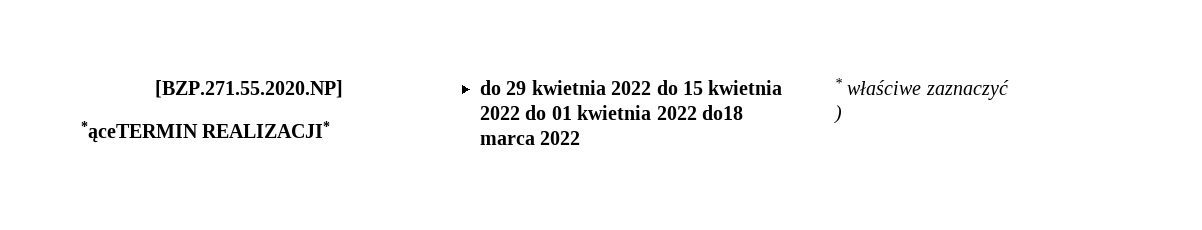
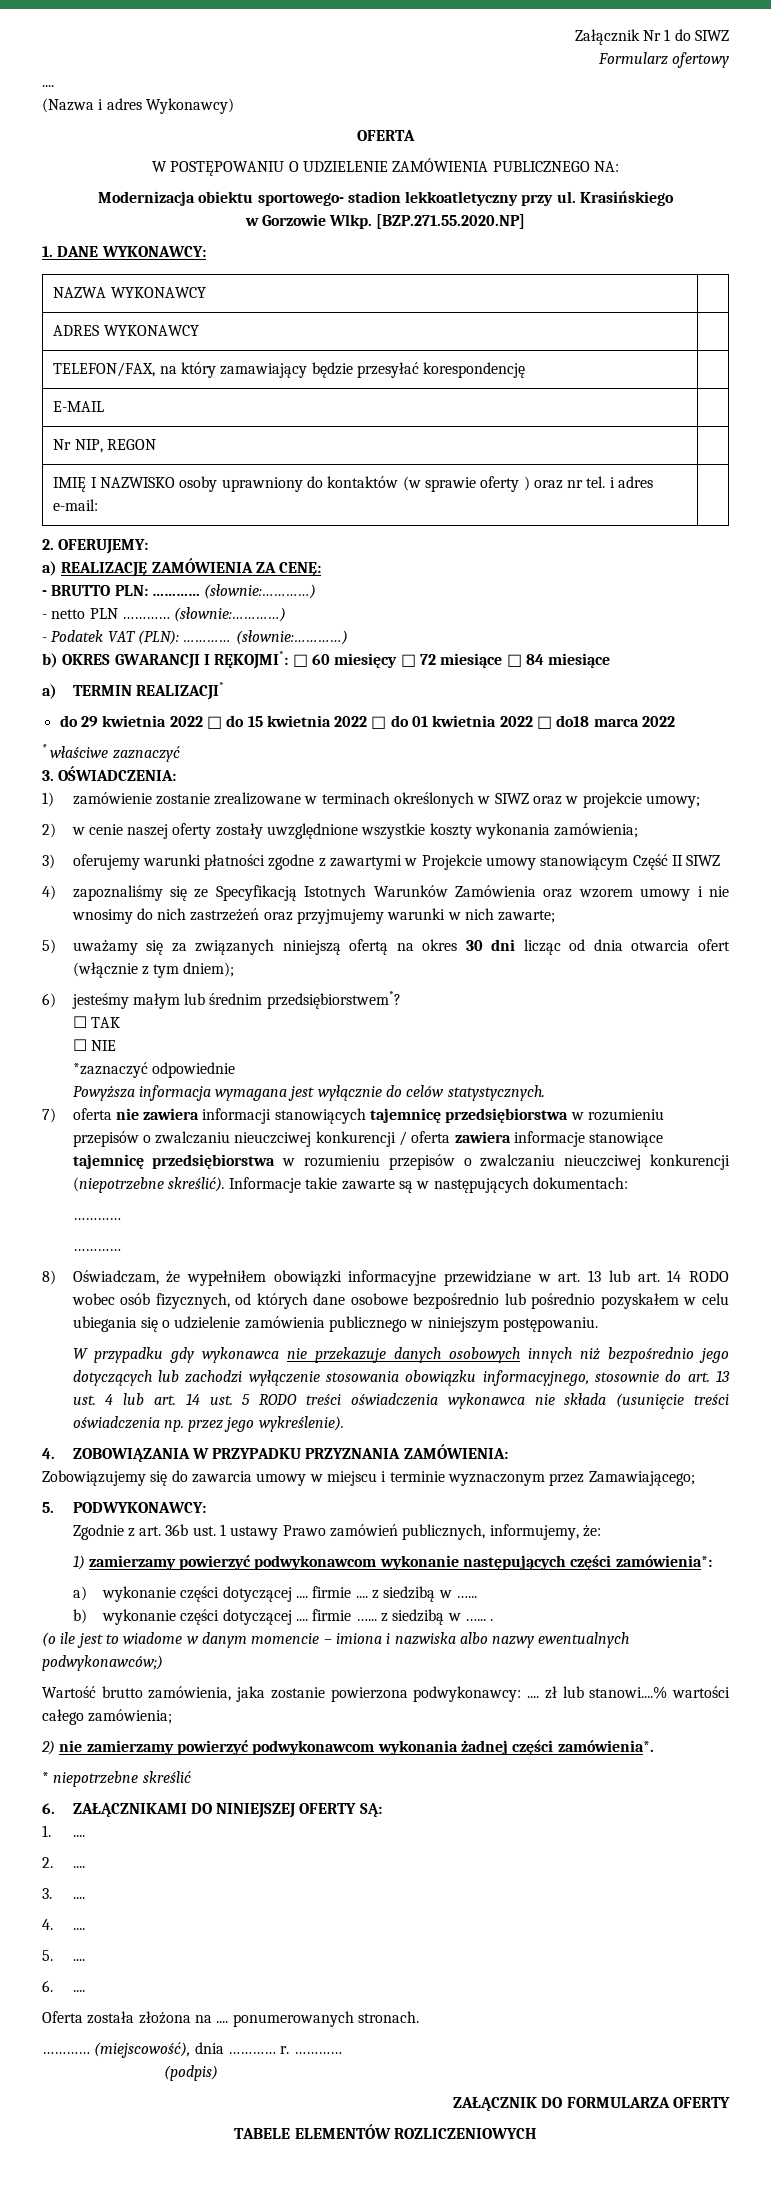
[154,80,343,98] [81,121,198,143] [BZP.271.55.2020.NP] // *ąceTERMIN -> [574,29,730,45] [597,52,730,68] [42,85,54,87] [42,98,234,114] [357,130,415,141] [152,158,619,176] [97,191,675,206] [244,214,526,229] [42,246,206,257] [53,287,206,298] [53,325,199,336] [53,362,526,378] [53,401,105,412] [53,439,156,453] [53,476,654,492] [53,499,99,511] [42,539,149,554] [42,558,322,577] [42,584,317,599] [42,607,287,622] [42,630,348,645] [42,651,611,669] [42,684,132,699] Załącznik Nr 1 do SIWZ // Formularz ofertowy // .... // (Nazwa i adres Wykonawcy) // OFERTA // W POSTĘPOWANIU O UDZIELENIE ZAMÓWIENIA PUBLICZNEGO NA: // Modernizacja obiektu sportowego- stadion lekkoatletyczny przy ul. Krasińskiego // w Gorzowie Wlkp. [BZP.271.55.2020.NP] // 1. DANE WYKONAWCY: // NAZWA WYKONAWCY | // ADRES WYKONAWCY | // TELEFON/FAX, na który zamawiający będzie przesyłać korespondencję | // E-MAIL | // Nr NIP, REGON | // IMIĘ I NAZWISKO osoby uprawniony do kontaktów (w sprawie oferty ) oraz nr tel. i adres e-mail: | // 2. OFERUJEMY: // a) REALIZACJĘ ZAMÓWIENIA ZA CENĘ: // - BRUTTO PLN: ………… (słownie:…………) // - netto PLN ………… (słownie:…………) // - Podatek VAT (PLN): ………… (słownie:…………) // b) OKRES GWARANCJI I RĘKOJMI*: □ 60 miesięcy □ 72 miesiące □ 84 miesiące // a) TERMIN
(652, 88) none -> [206,716,222,729] □
(520, 113) none -> [371,716,387,729] □
(697, 113) none -> [537,716,553,729] □
[834,105,842,124] ) -> [42,766,177,781] [42,792,701,808] [42,823,639,839] [42,854,721,870] [42,885,730,901] [71,908,556,924] [42,939,730,955] [72,962,235,978] [42,991,401,1009] [72,1016,120,1028] [72,1039,116,1051] [72,1062,235,1078] [72,1085,545,1101] [42,1108,665,1124] [72,1131,664,1147] [72,1154,730,1170] [72,1177,629,1193] [72,1218,121,1220] [72,1249,121,1251] [42,1270,730,1286] [71,1293,729,1309] [72,1316,599,1332] [72,1347,729,1363] [72,1370,730,1386] [72,1393,730,1409] [72,1416,344,1432] [42,1444,508,1462] [42,1470,695,1486] [42,1502,206,1513] [72,1524,602,1540] [72,1555,712,1570] [72,1586,477,1602] [72,1609,494,1625] [42,1632,630,1648] [42,1655,163,1671] [42,1686,731,1702] [42,1709,173,1725] [41,1740,654,1755] [42,1771,191,1787] [42,1803,382,1818] [42,1825,85,1837] [42,1857,85,1868] [42,1888,85,1899] [42,1919,85,1930] [42,1950,85,1961] [42,1980,85,1992] [42,2011,419,2027] [42,2042,342,2058] [164,2065,219,2081] [453,2097,731,2111] [234,2124,537,2139] 3. OŚWIADCZENIA: // 1) zamówienie zostanie zrealizowane w terminach określonych w SIWZ oraz w projekcie umowy; // 2) w cenie naszej oferty zostały uwzględnione wszystkie koszty wykonania zamówienia; // 3) oferujemy warunki płatności zgodne z zawartymi w Projekcie umowy stanowiącym Część II SIWZ // 4) zapoznaliśmy się ze Specyfikacją Istotnych Warunków Zamówienia oraz wzorem umowy i nie wnosimy do nich zastrzeżeń oraz przyjmujemy warunki w nich zawarte; // 5) uważamy się za związanych niniejszą ofertą na okres 30 dni licząc od dnia otwarcia ofert (włącznie z tym dniem); // 6) jesteśmy małym lub średnim przedsiębiorstwem*? // ☐ TAK // ☐ NIE // *zaznaczyć odpowiednie // Powyższa informacja wymagana jest wyłącznie do celów statystycznych. // 7) oferta nie zawiera informacji stanowiących tajemnicę przedsiębiorstwa w rozumieniu przepisów o zwalczaniu nieuczciwej konkurencji / oferta zawiera informacje stanowiące tajemnicę przedsiębiorstwa w rozumieniu przepisów o zwalczaniu nieuczciwej konkurencji (niepotrzebne skreślić). Informacje takie zawarte są w następujących dokumentach: // ………… // ………… // 8) Oświadczam, że wypełniłem obowiązki informacyjne przewidziane w art. 13 lub art. 14 RODO wobec osób fizycznych, od których dane osobowe bezpośrednio lub pośrednio pozyskałem w celu ubiegania się o udzielenie zamówienia publicznego w niniejszym postępowaniu. // W przypadku gdy wykonawca nie przekazuje danych osobowych innych niż bezpośrednio jego dotyczących lub zachodzi wyłączenie stosowania obowiązku informacyjnego, stosownie do art. 13 ust. 4 lub art. 14 ust. 5 RODO treści oświadczenia wykonawca nie składa (usunięcie treści oświadczenia np. przez jego wykreślenie). // 4. ZOBOWIĄZANIA W PRZYPADKU PRZYZNANIA ZAMÓWIENIA: // Zobowiązujemy się do zawarcia umowy w miejscu i terminie wyznaczonym przez Zamawiającego; // 5. PODWYKONAWCY: // Zgodnie z art. 36b ust. 1 ustawy Prawo zamówień publicznych, informujemy, że: // 1) zamierzamy powierzyć podwykonawcom wykonanie następujących części zamówienia*: // a) wykonanie części dotyczącej .... firmie .... z siedzibą w …... // b) wykonanie części dotyczącej .... firmie …... z siedzibą w …... . // (o ile jest to wiadome w danym momencie – imiona i nazwiska albo nazwy ewentualnych podwykonawców;) // Wartość brutto zamówienia, jaka zostanie powierzona podwykonawcy: .... zł lub stanowi....% wartości całego zamówienia; // 2) nie zamierzamy powierzyć podwykonawcom wykonania żadnej części zamówienia*. // * niepotrzebne skreślić // 6. ZAŁĄCZNIKAMI DO NINIEJSZEJ OFERTY SĄ: // 1. .... // 2. .... // 3. .... // 4. .... // 5. .... // 6. .... // Oferta została złożona na .... ponumerowanych stronach. // ………… (miejscowość), dnia ………… r. ………… // (podpis) // ZAŁĄCZNIK DO FORMULARZA OFERTY // TABELE ELEMENTÓW ROZLICZENIOWYCH

